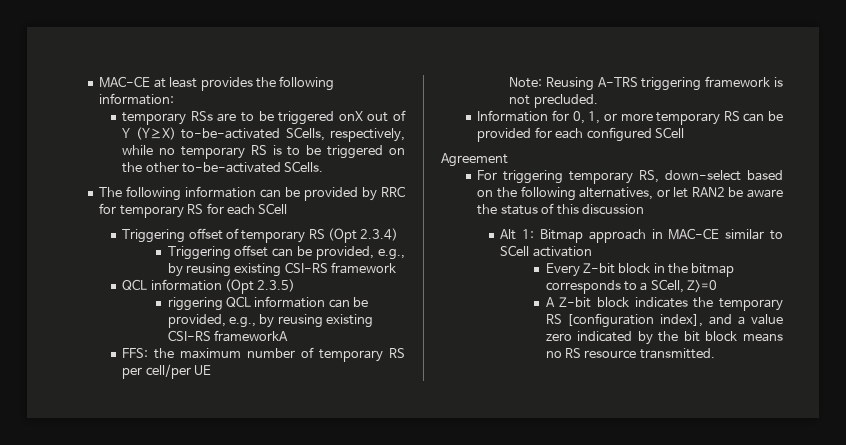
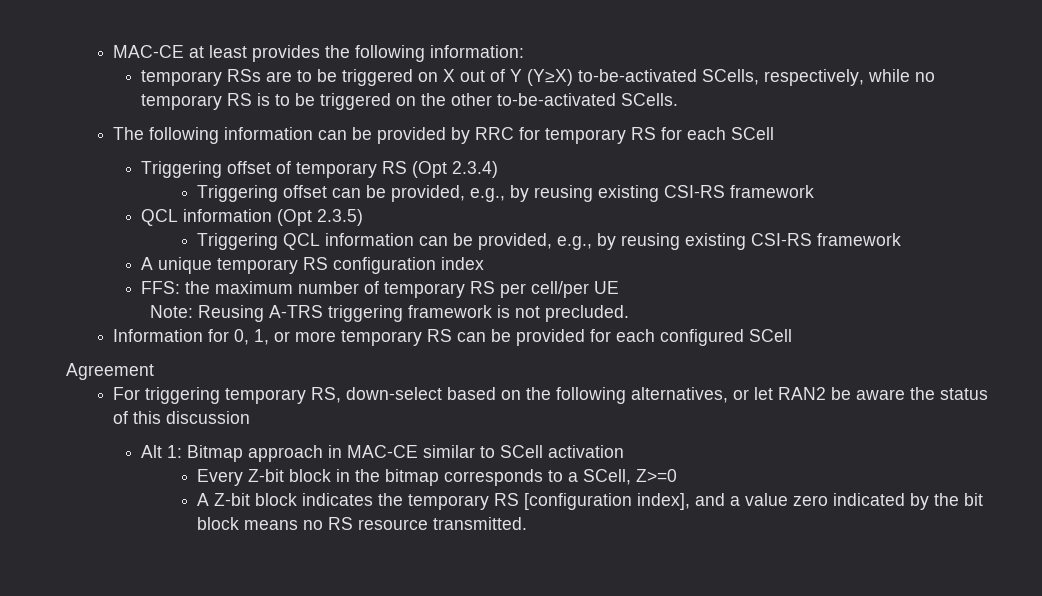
[338,111,363,121] onX -> [418,69,456,82] on X
[167,297,223,311] riggering -> [197,233,279,250] Triggering
[213,330,288,342] frameworkA -> [817,233,902,246] [141,257,485,274] framework // A unique temporary RS configuration index

